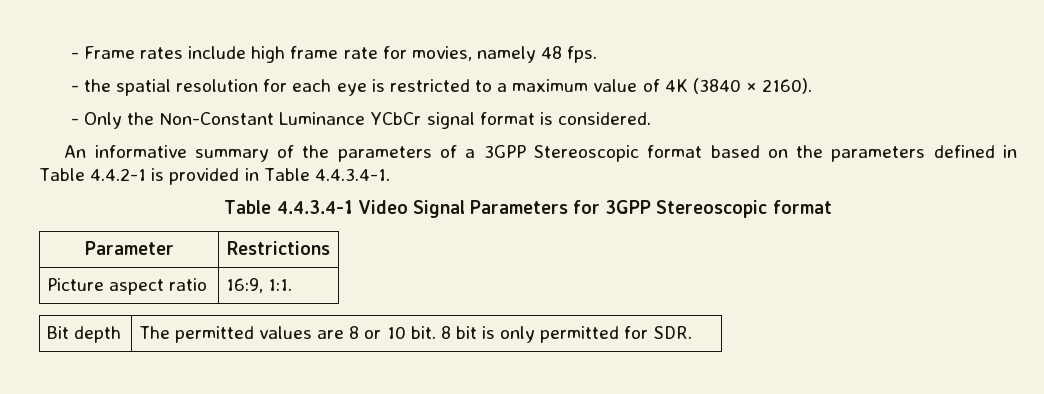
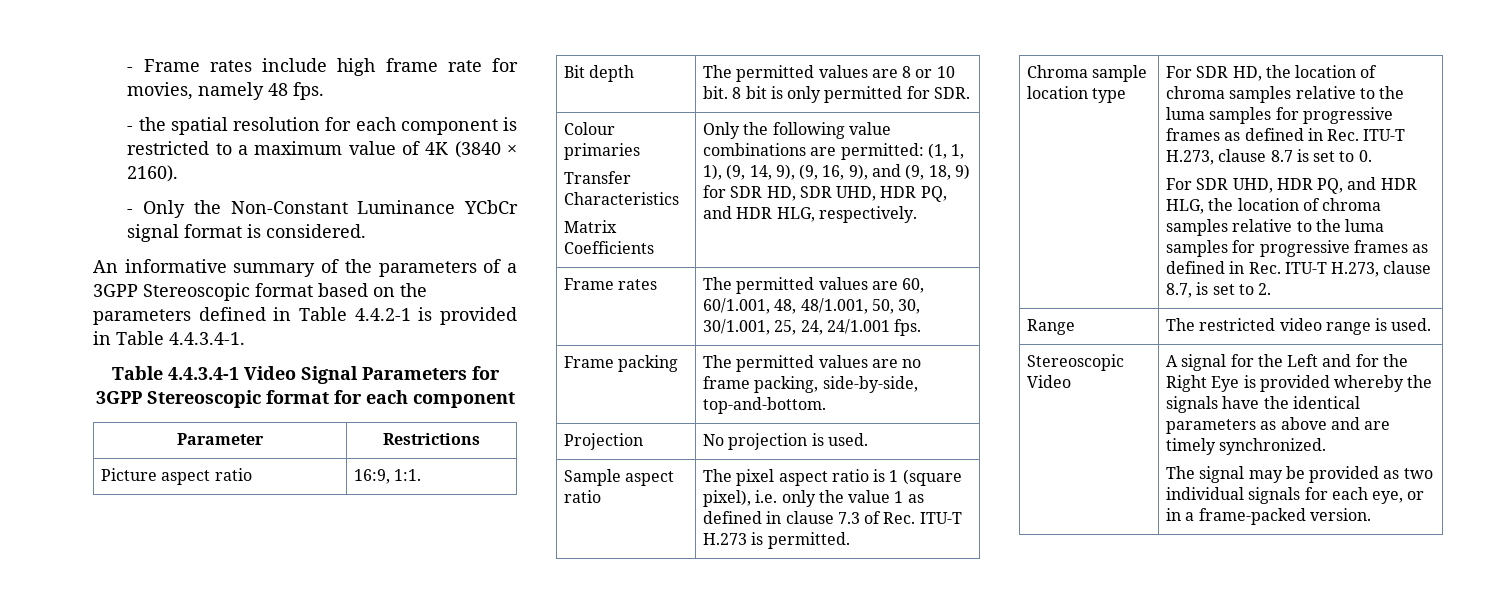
[336,83,367,96] eye -> [400,119,498,135] component
(832, 207) none -> [333,390,515,408] for each component
(692, 332) none -> [563,122,615,135] [563,143,640,160] [563,171,631,184] [563,192,679,205] [563,220,617,233] [563,241,654,254] [702,122,891,139] [702,143,965,160] [702,164,971,180] [702,185,947,202] [702,206,917,223] [563,278,658,290] [702,277,925,294] [702,298,921,314] [702,319,922,336] [563,355,679,372] [702,355,922,372] [702,376,918,393] [702,397,826,414] [563,433,643,450] [702,433,868,450] [563,469,675,486] [563,490,601,503] [702,469,962,486] [702,490,924,507] [702,511,962,524] [702,532,850,549] [1026,65,1148,82] [1026,86,1127,103] [1165,65,1378,81] [1165,86,1405,103] [1165,107,1393,124] [1165,128,1406,141] [1165,149,1372,165] [1165,177,1417,194] [1165,198,1382,214] [1165,219,1385,236] [1165,240,1429,257] [1165,261,1432,277] [1165,282,1272,298] [1026,319,1075,335] [1165,318,1432,335] [1026,354,1124,371] [1026,375,1071,388] [1165,354,1409,371] [1165,375,1433,392] [1165,396,1360,413] [1165,417,1391,434] [1165,438,1327,455] [1165,466,1433,483] [1165,487,1425,504] [1165,508,1371,525] // Colour primaries // Transfer Characteristics // Matrix Coefficients | Only the following value combinations are permitted: (1, 1, 1), (9, 14, 9), (9, 16, 9), and (9, 18, 9) for SDR HD, SDR UHD, HDR PQ, and HDR HLG, respectively. // Frame rates | The permitted values are 60, 60/1.001, 48, 48/1.001, 50, 30, 30/1.001, 25, 24, 24/1.001 fps. // Frame packing | The permitted values are no frame packing, side-by-side, top-and-bottom. // Projection | No projection is used. // Sample aspect ratio | The pixel aspect ratio is 1 (square pixel), i.e. only the value 1 as defined in clause 7.3 of Rec. ITU-T H.273 is permitted. // Chroma sample location type | For SDR HD, the location of chroma samples relative to the luma samples for progressive frames as defined in Rec. ITU-T H.273, clause 8.7 is set to 0. // For SDR UHD, HDR PQ, and HDR HLG, the location of chroma samples relative to the luma samples for progressive frames as defined in Rec. ITU-T H.273, clause 8.7, is set to 2. // Range | The restricted video range is used. // Stereoscopic Video | A signal for the Left and for the Right Eye is provided whereby the signals have the identical parameters as above and are timely synchronized. // The signal may be provided as two individual signals for each eye, or in a frame-packed version.

